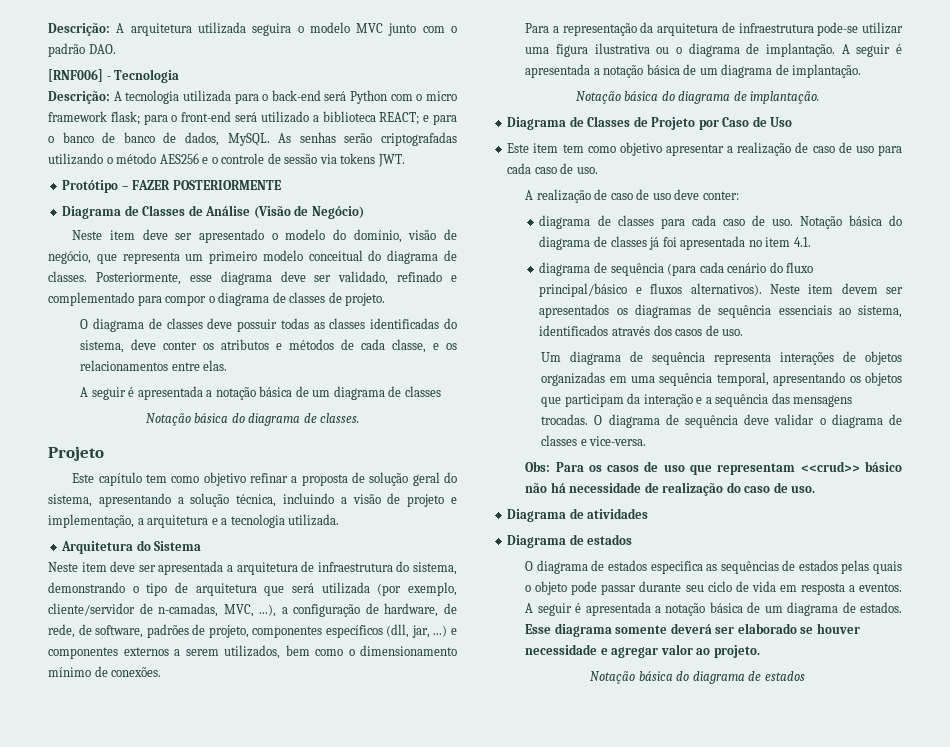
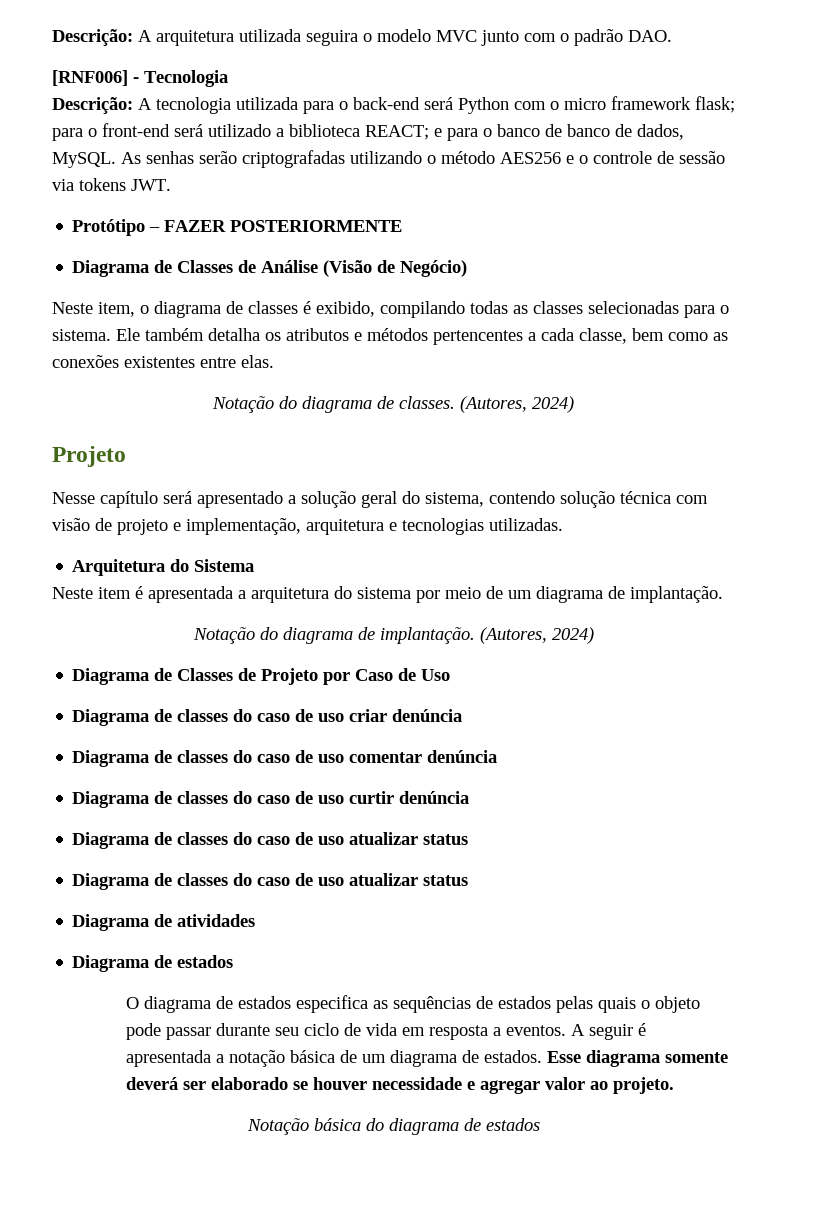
[109,229,457,243] [48,250,457,264] [48,271,457,285] [48,292,386,306] [80,318,457,332] [80,339,457,353] [80,360,228,371] [80,386,441,400] [145,413,360,426] [48,446,104,461] [72,472,457,486] [48,493,347,507] item deve ser apresentado o modelo do domínio, visão de negócio, que representa um primeiro modelo conceitual do diagrama de classes. Posteriormente, esse diagrama deve ser validado, refinado e complementado para compor o diagrama de classes de projeto. // O diagrama de classes deve possuir todas as classes identificadas do sistema, deve conter os atributos e métodos de cada classe, e os relacionamentos entre elas. // A seguir é apresentada a notação básica de um diagrama de classes // Notação básica do diagrama de classes. // Projeto // Este capítulo tem como objetivo refinar a proposta de solução geral do sistema, apresentando a solução técnica, incluindo a -> [98,301,729,318] [52,328,728,345] [52,355,274,368] [212,396,574,413] [52,446,126,467] [52,491,708,508] item, o diagrama de classes é exibido, compilando todas as classes selecionadas para o sistema. Ele também detalha os atributos e métodos pertencentes a cada classe, bem como as conexões existentes entre elas. // Notação do diagrama de classes. (Autores, 2024) // Projeto // Nesse capítulo será apresentado a solução geral do sistema, contendo solução técnica com
[137,518,144,525] a -> (301, 526) none
[221,514,340,528] a tecnologia utilizada. -> [402,518,563,535] tecnologias utilizadas.
[110,561,156,572] deve ser -> [135,586,143,599] é
[301,561,457,575] [48,582,457,596] [48,603,457,617] [48,624,458,638] [48,645,457,659] [48,666,162,677] [525,22,903,36] [525,43,902,57] [525,64,680,78] de infraestrutura do sistema, demonstrando o tipo de arquitetura que será utilizada (por exemplo, cliente/servidor de n-camadas, MVC, ...), a configuração de hardware, de rede, de software, padrões de projeto, componentes específicos (dll, jar, ...) e componentes externos a serem utilizados, bem como o dimensionamento mínimo de conexões. // Para a representação da arquitetura de infraestrutura pode-se utilizar uma figura ilustrativa ou o diagrama de implantação. A seguir é apresentada a notação básica -> [334,586,481,603] do sistema por meio
[624,91,659,101] básica -> (255, 635) none
(820, 97) none -> [479,627,594,644] (Autores, 2024)
[507,142,902,156] [507,163,598,174] [525,189,739,203] [539,215,902,229] [539,236,811,250] [539,262,814,276] [539,283,903,297] [539,304,902,318] [539,325,744,336] [541,351,902,365] [541,372,902,386] [541,393,853,407] [541,414,902,428] [541,435,647,446] [525,461,902,475] [525,482,816,496] Este item tem como objetivo apresentar a realização de caso de uso para cada caso de uso. // A realização de caso de uso deve conter: // diagrama de classes para cada caso de uso. Notação básica do diagrama de classes já foi apresentada no item 4.1. // diagrama de sequência (para cada cenário do fluxo principal/básico e fluxos alternativos). Neste item devem ser apresentados os diagramas de sequência essenciais ao sistema, identificados através dos casos de uso. // Um diagrama de sequência representa interações de objetos organizadas em uma sequência temporal, apresentando os objetos que participam da interação e a sequência das mensagens trocadas. O diagrama de sequência deve validar o diagrama de classes e vice-versa. // Obs: Para os casos de uso que representam <<crud>> básico não há necessidade de realização do caso de uso. -> [72,709,463,726] [72,750,498,767] [72,791,470,808] [72,832,469,849] [72,873,469,890] Diagrama de classes do caso de uso criar denúncia // Diagrama de classes do caso de uso comentar denúncia // Diagrama de classes do caso de uso curtir denúncia // Diagrama de classes do caso de uso atualizar status // Diagrama de classes do caso de uso atualizar status

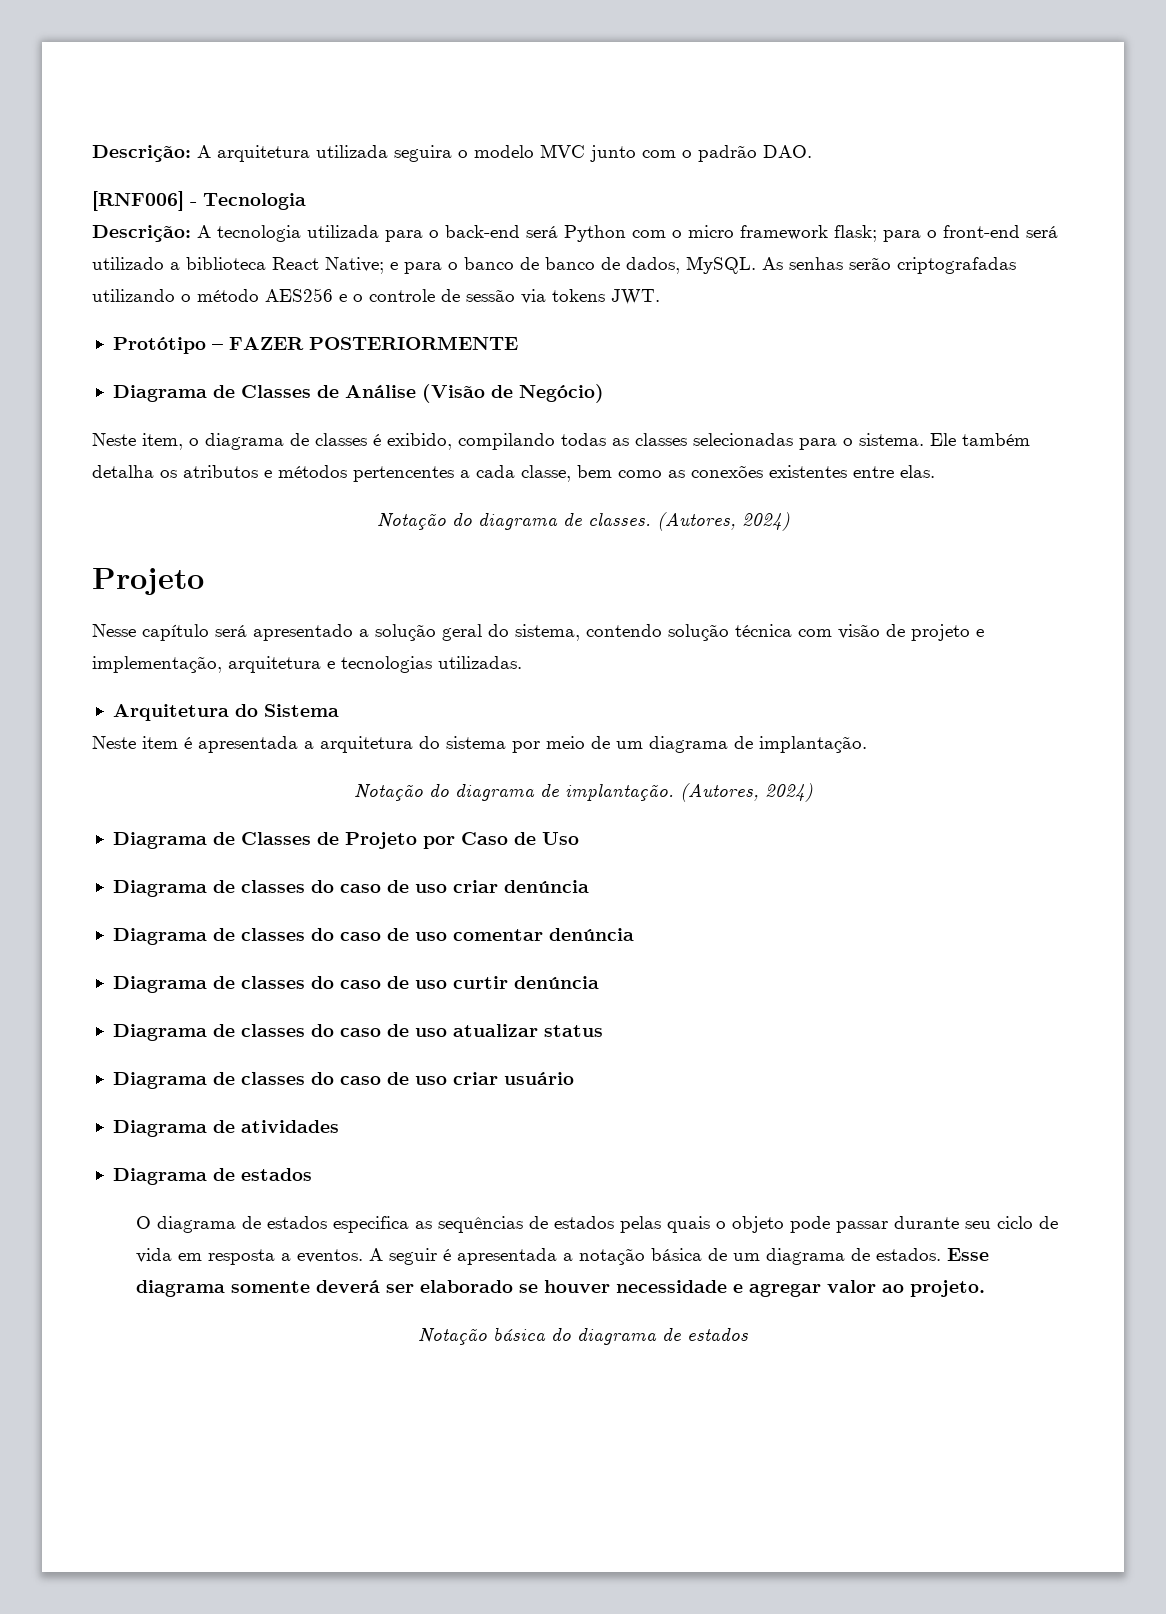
[365,125,429,140] REACT; -> [272,257,384,274] React Native;
[349,873,469,886] atualizar status -> [452,1072,574,1085] criar usuário

